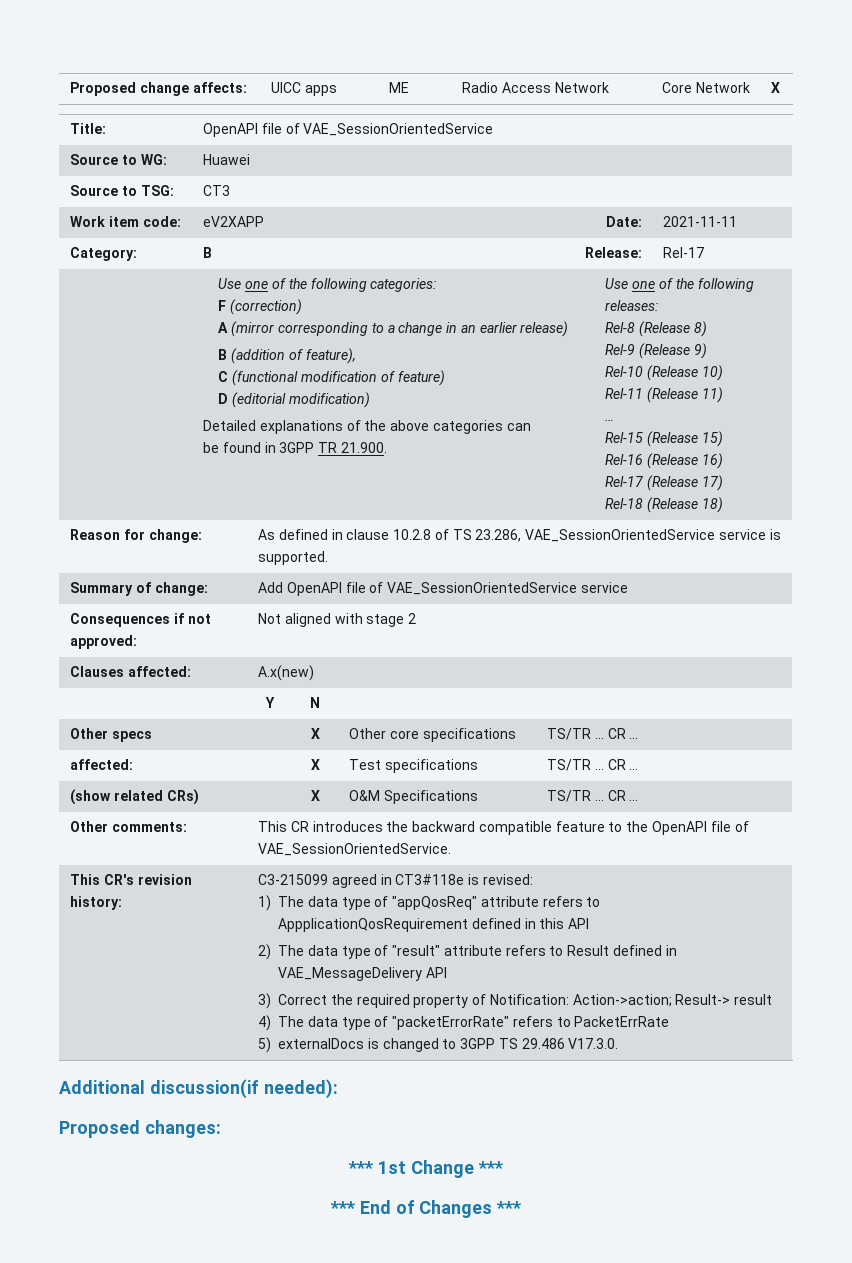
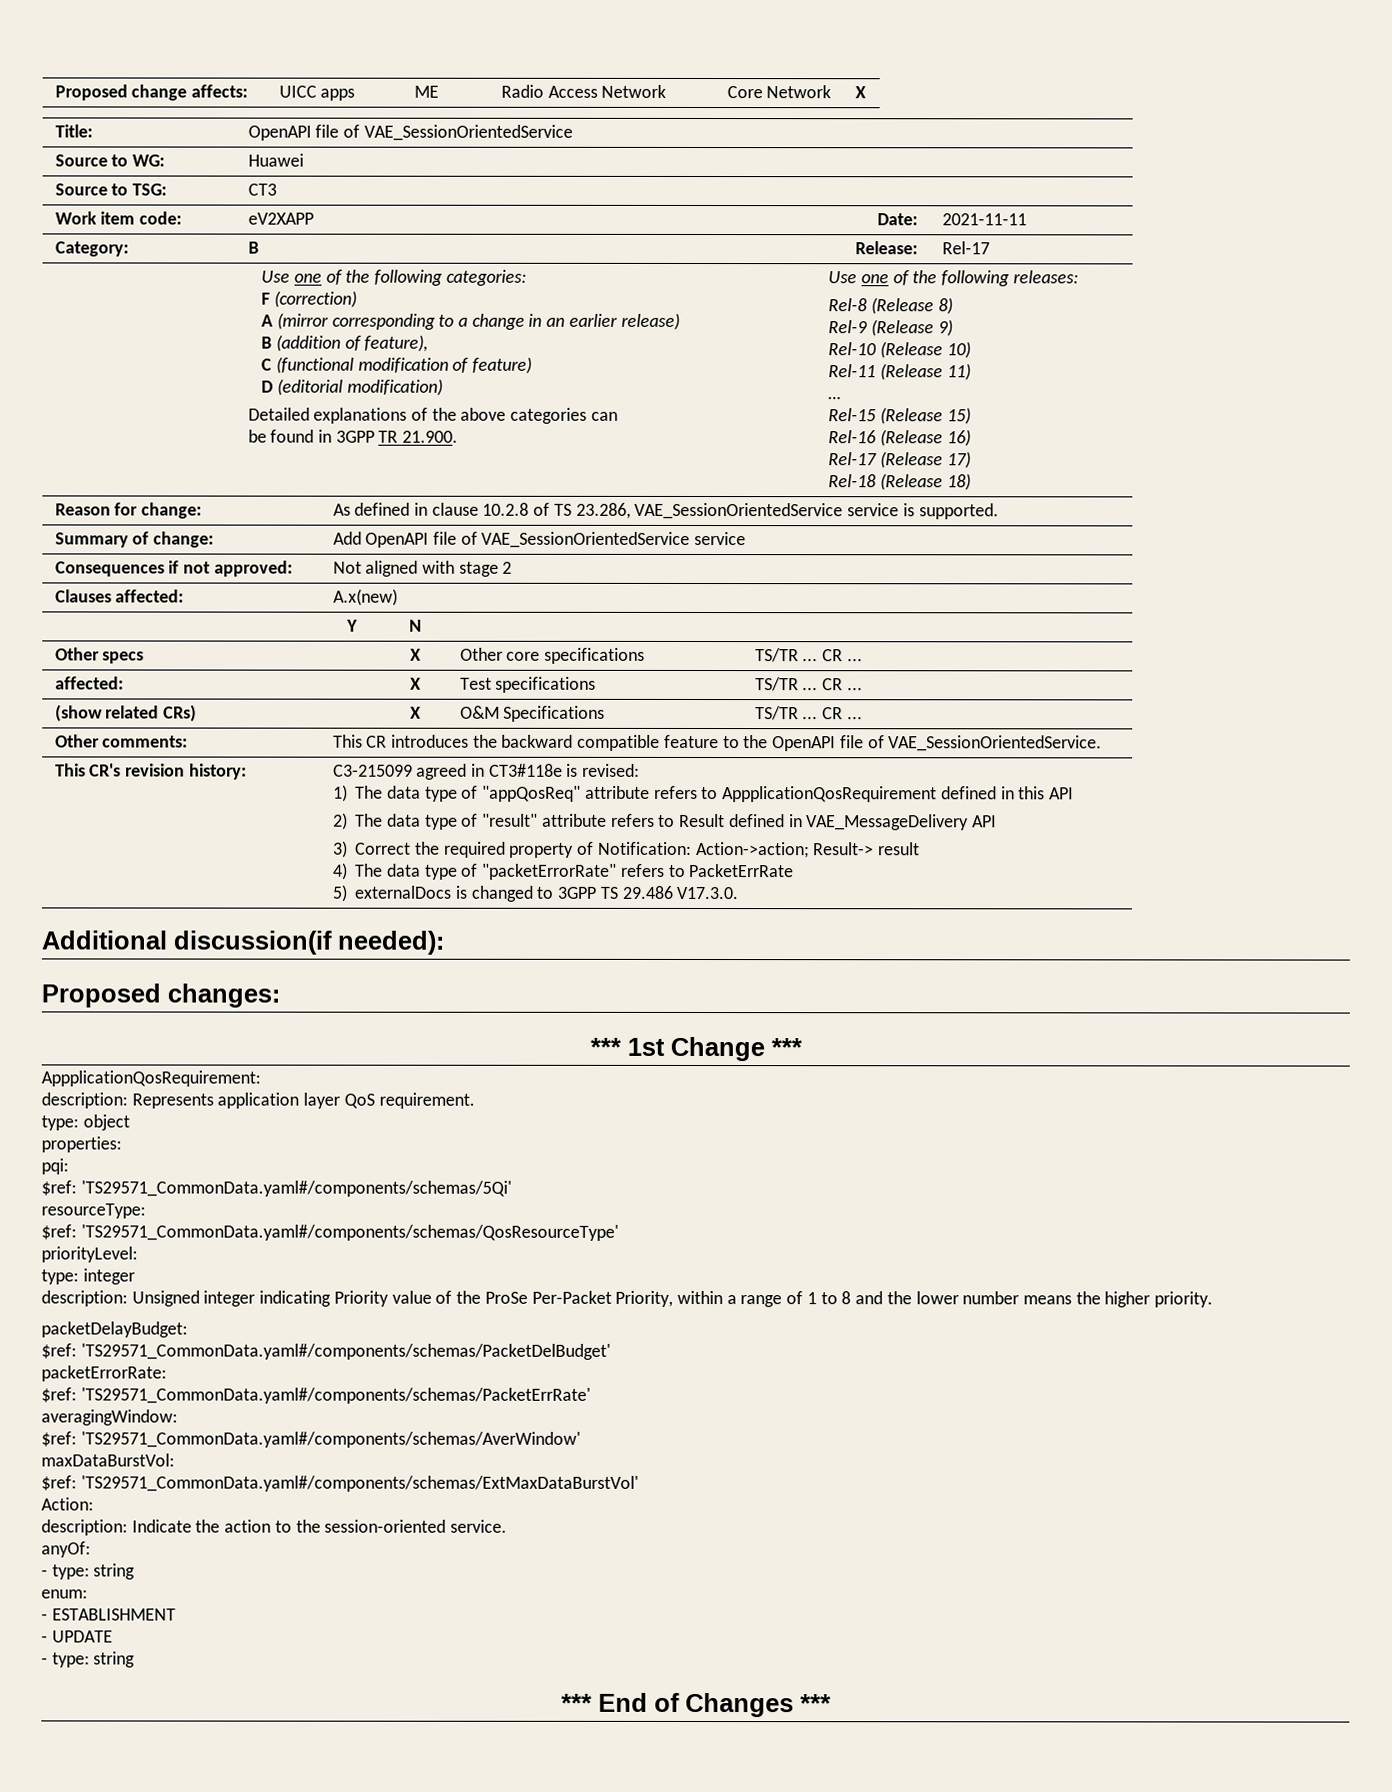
(503, 1167) none -> [41,1070,261,1087] [41,1092,475,1109] [41,1114,130,1131] [41,1136,122,1153] [41,1158,69,1175] [41,1180,512,1197] [41,1203,146,1219] [41,1224,619,1241] [41,1246,138,1263] [41,1268,135,1285] [41,1290,1214,1308] [41,1321,188,1338] [41,1343,611,1360] [41,1365,167,1382] [41,1387,591,1404] [41,1409,178,1426] [41,1431,581,1448] [41,1453,175,1467] [41,1475,639,1492] [41,1497,94,1511] [41,1519,508,1536] [41,1541,91,1558] [41,1563,136,1580] [41,1589,88,1599] [41,1608,176,1621] [41,1630,113,1643] [41,1651,136,1668] // AppplicationQosRequirement: // description: Represents application layer QoS requirement. // type: object // properties: // pqi: // $ref: 'TS29571_CommonData.yaml#/components/schemas/5Qi' // resourceType: // $ref: 'TS29571_CommonData.yaml#/components/schemas/QosResourceType' // priorityLevel: // type: integer // description: Unsigned integer indicating Priority value of the ProSe Per-Packet Priority, within a range of 1 to 8 and the lower number means the higher priority. // packetDelayBudget: // $ref: 'TS29571_CommonData.yaml#/components/schemas/PacketDelBudget' // packetErrorRate: // $ref: 'TS29571_CommonData.yaml#/components/schemas/PacketErrRate' // averagingWindow: // $ref: 'TS29571_CommonData.yaml#/components/schemas/AverWindow' // maxDataBurstVol: // $ref: 'TS29571_CommonData.yaml#/components/schemas/ExtMaxDataBurstVol' // Action: // description: Indicate the action to the session-oriented service. // anyOf: // - type: string // enum: // - ESTABLISHMENT // - UPDATE // - type: string

